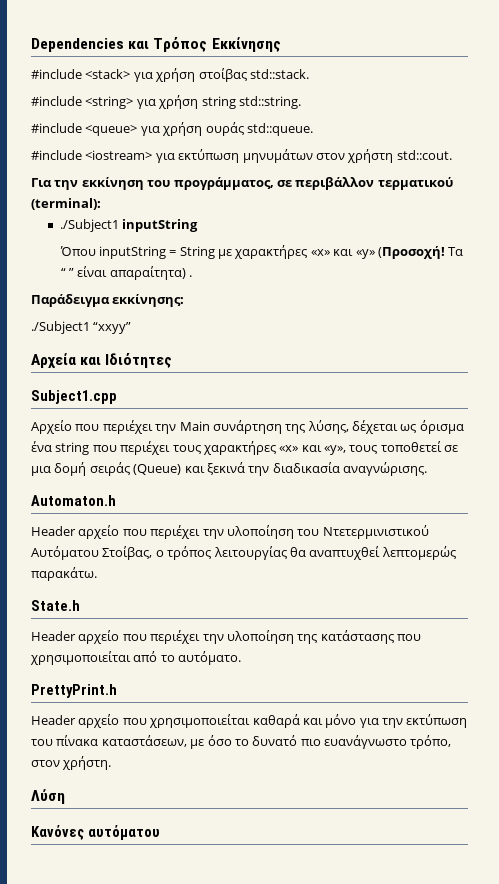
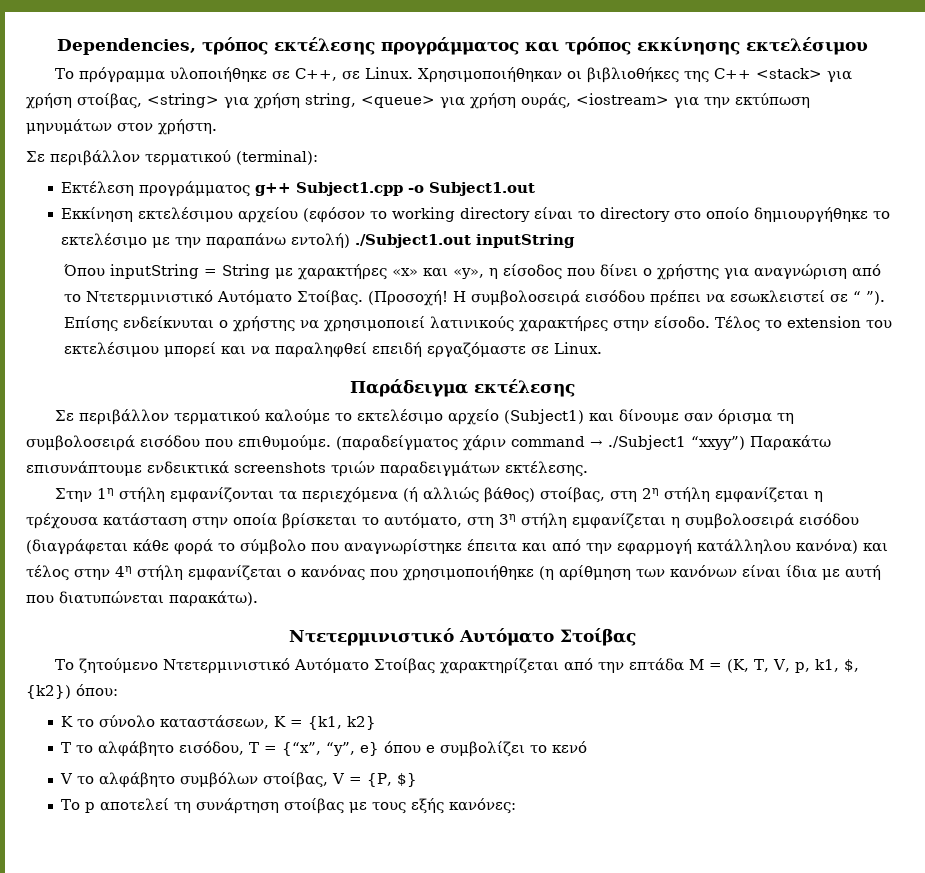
[31,37,281,52] [31,68,309,82] [31,95,301,109] [31,122,313,136] [31,150,82,160] Dependencies και Τρόπος Εκκίνησης // #include <stack> για χρήση στοίβας std::stack. // #include <string> για χρήση string std::string. // #include <queue> για χρήση ουράς std::queue. // #include -> [57,37,868,55] [55,67,853,83] [26,93,571,109] Dependencies, τρόπος εκτέλεσης προγράμματος και τρόπος εκκίνησης εκτελέσιμου // Το πρόγραμμα υλοποιήθηκε σε C++, σε Linux. Χρησιμοποιήθηκαν οι βιβλιοθήκες της C++ <stack> για χρήση στοίβας, <string> για χρήση string, <queue> για χρήση ουράς,
(175, 158) none -> [704,97,730,108] την
[347,149,452,163] [31,177,453,190] [31,198,101,210] [59,219,119,232] χρήστη std::cout. // Για την εκκίνηση του προγράμματος, σε περιβάλλον τερματικού (terminal): // ./Subject1 -> [158,119,217,135] [26,150,318,166] [61,181,536,197] [61,207,891,223] [61,233,472,249] χρήστη. // Σε περιβάλλον τερματικού (terminal): // Εκτέλεση προγράμματος g++ Subject1.cpp -o Subject1.out // Εκκίνηση εκτελέσιμου αρχείου (εφόσον το working directory είναι το directory στο οποίο δημιουργήθηκε το εκτελέσιμο με την παραπάνω εντολή) ./Subject1.out
[355,246,464,259] [60,266,193,280] [31,294,185,307] [31,321,132,334] [31,353,173,369] [31,390,117,404] [31,420,464,434] [31,441,459,455] [31,462,427,476] [31,495,116,506] [31,525,429,539] [31,546,456,560] [31,567,97,581] [31,600,80,611] [31,630,421,644] [30,651,242,665] [31,684,117,698] [31,714,468,728] [31,735,452,749] [31,756,112,770] [31,789,65,804] [31,825,160,840] «y» (Προσοχή! Τα “ ” είναι απαραίτητα) . // Παράδειγμα εκκίνησης: // ./Subject1 “xxyy” // Αρχεία και Ιδιότητες // Subject1.cpp // Αρχείο που περιέχει την Main συνάρτηση της λύσης, δέχεται ως όρισμα ένα string που περιέχει τους χαρακτήρες «x» και «y», τους τοποθετεί σε μια δομή σειράς (Queue) και ξεκινά την διαδικασία αναγνώρισης. // Automaton.h // Header αρχείο που περιέχει την υλοποίηση του Ντετερμινιστικού Αυτόματου Στοίβας, ο τρόπος λειτουργίας θα αναπτυχθεί λεπτομερώς παρακάτω. // State.h // Header αρχείο που περιέχει την υλοποίηση της κατάστασης που χρησιμοποιείται από το αυτόματο. // PrettyPrint.h // Header αρχείο που χρησιμοποιείται καθαρά και μόνο για την εκτύπωση του πίνακα καταστάσεων, με όσο το δυνατό πιο ευανάγνωστο τρόπο, στον χρήστη. // Λύση // Κανόνες αυτόματου -> [452,264,881,280] [63,290,885,306] [63,316,892,332] [63,342,602,358] [350,379,575,397] [55,409,795,425] [26,435,831,451] [26,461,588,477] [55,487,824,503] [26,513,859,529] [26,539,888,555] [26,565,881,581] [26,591,258,607] [289,628,636,646] [55,658,860,674] [26,684,118,699] [61,715,377,730] [61,741,588,757] [60,772,418,788] [61,798,517,814] «y», η είσοδος που δίνει ο χρήστης για αναγνώριση από το Ντετερμινιστικό Αυτόματο Στοίβας. (Προσοχή! Η συμβολοσειρά εισόδου πρέπει να εσωκλειστεί σε “ ”). Επίσης ενδείκνυται ο χρήστης να χρησιμοποιεί λατινικούς χαρακτήρες στην είσοδο. Τέλος το extension του εκτελέσιμου μπορεί και να παραληφθεί επειδή εργαζόμαστε σε Linux. // Παράδειγμα εκτέλεσης // Σε περιβάλλον τερματικού καλούμε το εκτελέσιμο αρχείο (Subject1) και δίνουμε σαν όρισμα τη συμβολοσειρά εισόδου που επιθυμούμε. (παραδείγματος χάριν command → ./Subject1 “xxyy”) Παρακάτω επισυνάπτουμε ενδεικτικά screenshots τριών παραδειγμάτων εκτέλεσης. // Στην 1η στήλη εμφανίζονται τα περιεχόμενα (ή αλλιώς βάθος) στοίβας, στη 2η στήλη εμφανίζεται η τρέχουσα κατάσταση στην οποία βρίσκεται το αυτόματο, στη 3η στήλη εμφανίζεται η συμβολοσειρά εισόδου (διαγράφεται κάθε φορά το σύμβολο που αναγνωρίστηκε έπειτα και από την εφαρμογή κατάλληλου κανόνα) και τέλος στην 4η στήλη εμφανίζεται ο κανόνας που χρησιμοποιήθηκε (η αρίθμηση των κανόνων είναι ίδια με αυτή που διατυπώνεται παρακάτω). // Ντετερμινιστικό Αυτόματο Στοίβας // Το ζητούμενο Ντετερμινιστικό Αυτόματο Στοίβας χαρακτηρίζεται από την επτάδα M = (K, T, V, p, k1, $, {k2}) όπου: // K το σύνολο καταστάσεων, Κ = {k1, k2} // T το αλφάβητο εισόδου, T = {“x”, “y”, e} όπου e συμβολίζει το κενό // V το αλφάβητο συμβόλων στοίβας, V = {P, $} // Το p αποτελεί τη συνάρτηση στοίβας με τους εξής κανόνες:

